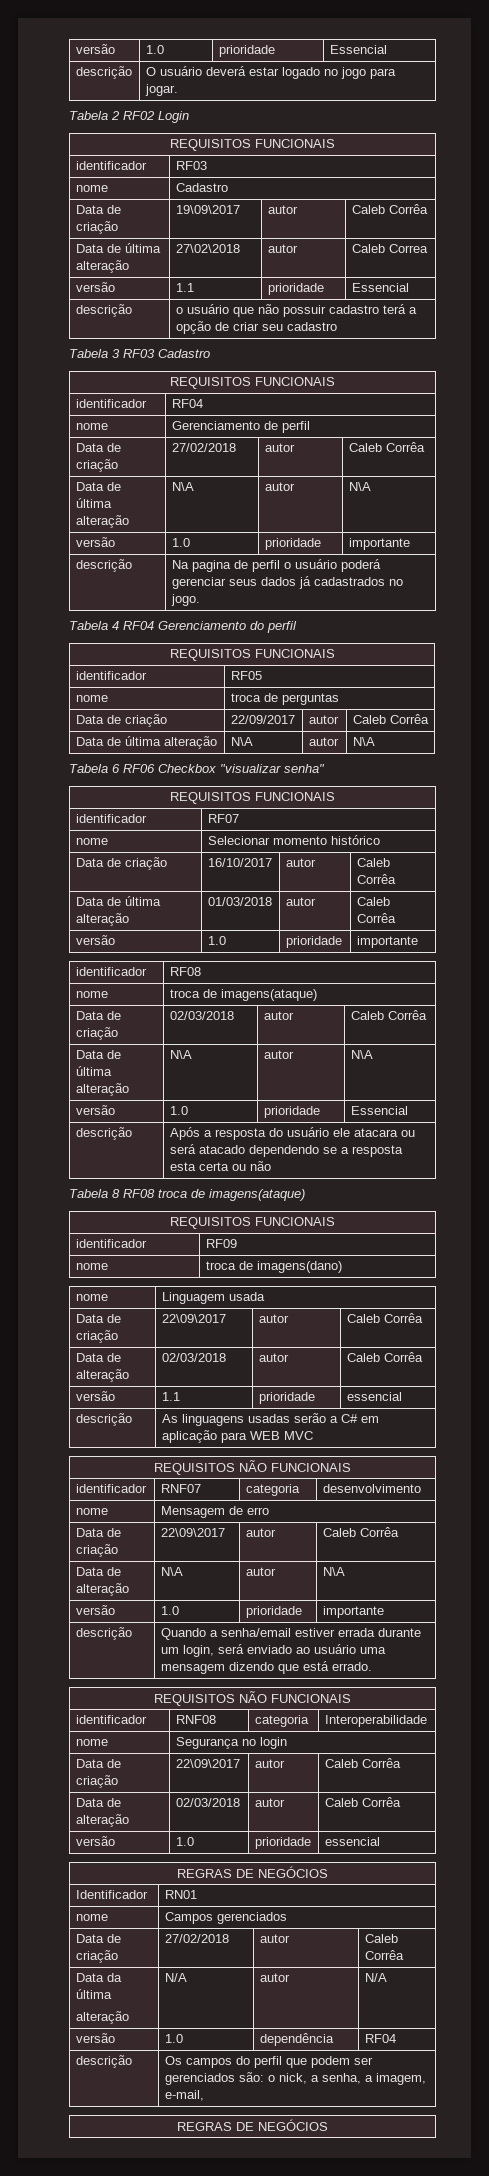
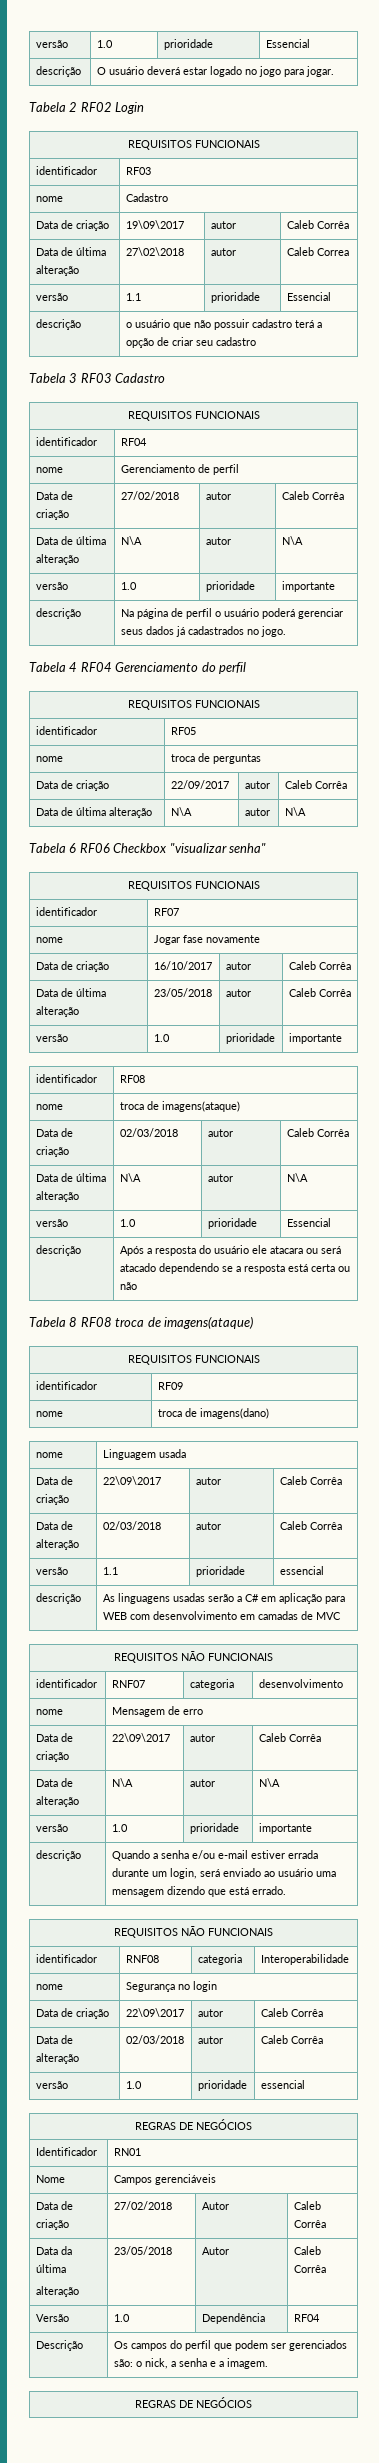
[191,560,231,572] pagina -> [136,608,168,619] página
[207,835,380,845] Selecionar momento histórico -> [153,935,260,945] Jogar fase novamente
[207,897,272,906] 01/03/2018 -> [153,988,212,997] 23/05/2018
[169,1162,196,1171] esta -> [287,1264,308,1272] está
(280, 1435) none -> [129,1611,313,1620] com desenvolvimento em camadas de
[220,1628,291,1637] senha/email -> [160,1850,248,1859] senha e/ou e-mail
[75,1914,108,1921] nome -> [35,2175,65,2183] Nome
[216,1912,287,1924] [75,1934,121,1943] [75,1950,118,1963] [164,1934,229,1943] [259,1934,290,1943] gerenciados // Data de criação | 27/02/2018 | autor -> [154,2174,216,2185] [35,2201,73,2210] [35,2219,69,2230] [113,2201,172,2210] [201,2202,229,2210] gerenciáveis // Data de criação | 27/02/2018 | Autor
[164,1973,187,1982] [259,1973,290,1982] [364,1973,387,1982] [75,2033,115,2043] [164,2034,183,2043] [259,2033,334,2046] [364,2034,396,2043] [75,2055,132,2068] N/A | autor | N/A // versão | 1.0 | dependência | RF04 // descrição -> [113,2246,172,2255] [201,2247,229,2255] [293,2246,321,2255] [293,2265,326,2273] [35,2314,69,2322] [113,2314,130,2322] [201,2313,265,2324] [293,2314,320,2322] [35,2340,83,2351] 23/05/2018 | Autor | Caleb Corrêa // Versão | 1.0 | Dependência | RF04 // Descrição
[321,2073,426,2085] [164,2090,204,2101] senha, a imagem, e-mail, -> [178,2358,268,2369] senha e a imagem.

